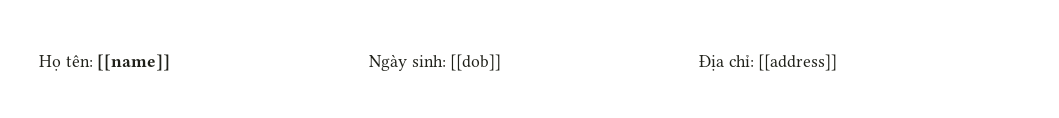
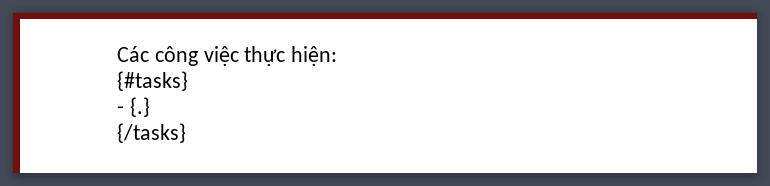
[39,54,171,71] [369,54,502,71] [699,54,838,71] Họ tên: [[name]] // Ngày sinh: [[dob]] // Địa chỉ: [[address]] -> [117,46,338,66] [117,71,188,91] [117,97,150,117] [117,123,186,143] Các công việc thực hiện: // {#tasks} // - {.} // {/tasks}

